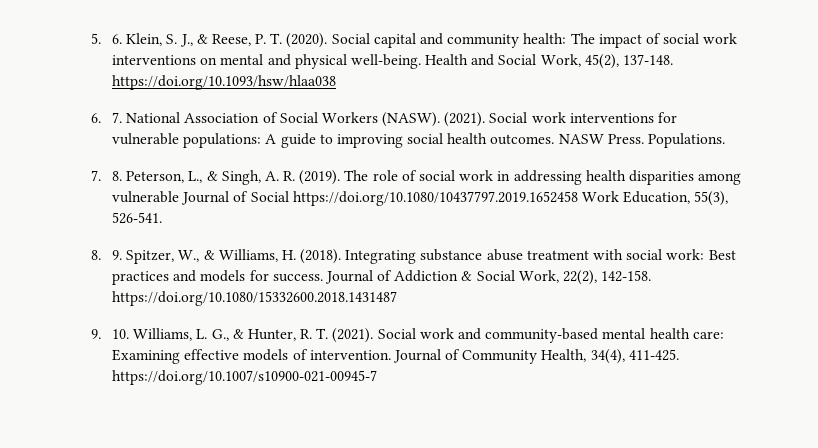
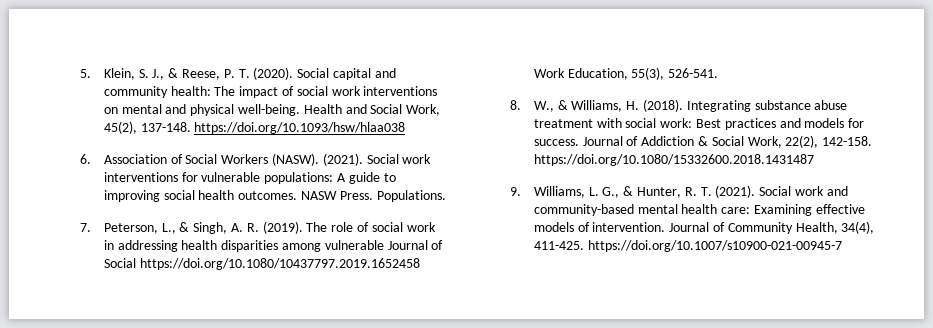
[111,34,122,44] 6. -> (92, 73) none
[111,112,181,123] 7. National -> (92, 159) none
[111,171,122,181] 8. -> (92, 227) none
[111,250,175,264] 9. Spitzer, -> (522, 105) none
[111,329,129,339] 10. -> (522, 191) none

